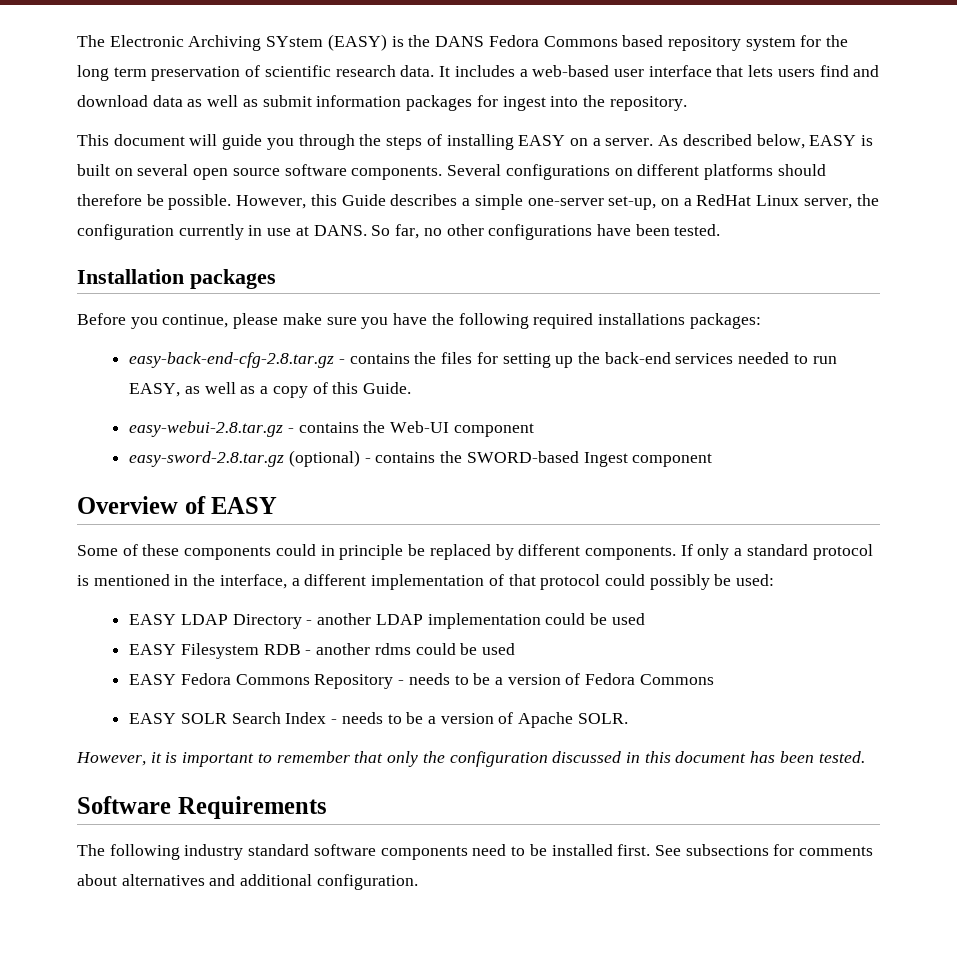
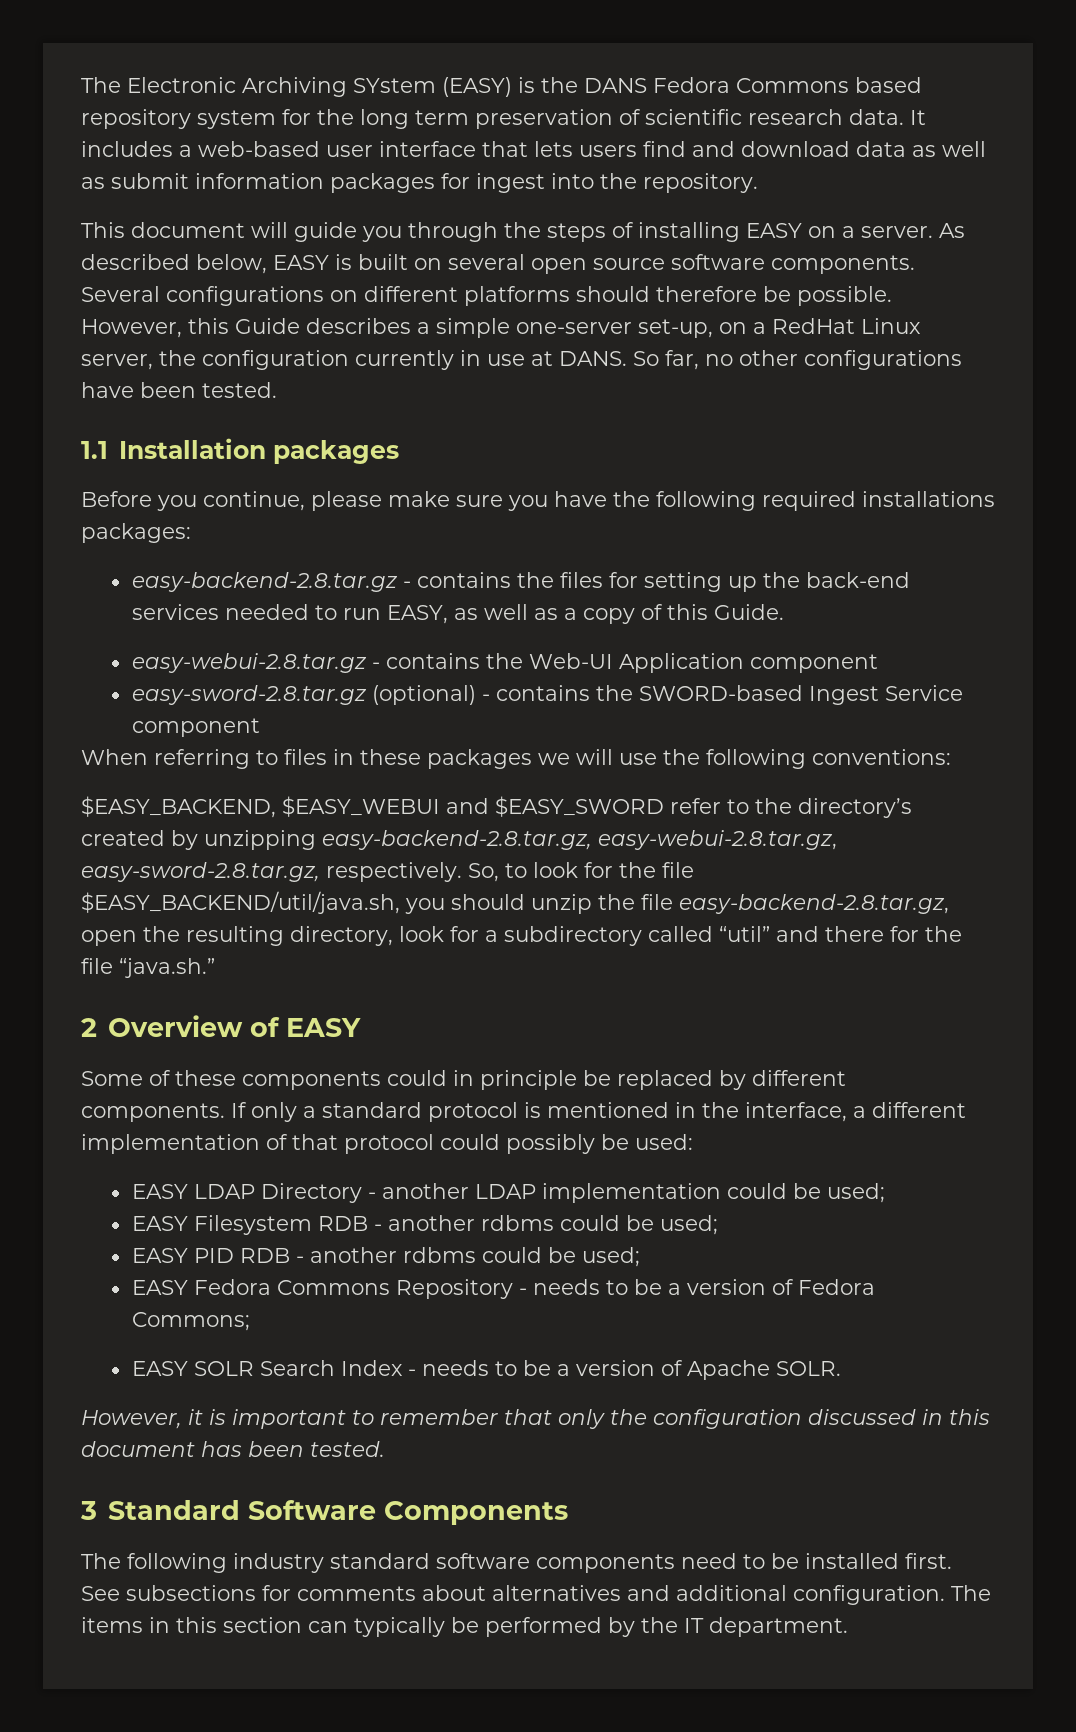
(721, 230) none -> [81,441,108,459] 1.1
[129,352,335,368] easy-back-end-cfg-2.8.tar.gz -> [131,572,398,592] easy-backend-2.8.tar.gz
(450, 427) none -> [618,653,744,673] Application
[632,453,713,467] component // -> [884,685,963,701] [131,718,260,737] [81,749,951,769] [81,796,912,818] [81,830,837,850] [81,862,694,882] [81,891,949,914] [81,926,962,946] [81,958,215,978] [81,1018,97,1037] Service component // When referring to files in these packages we will use the following conventions: // $EASY_BACKEND, $EASY_WEBUI and $EASY_SWORD refer to the directory’s created by unzipping easy-backend-2.8.tar.gz, easy-webui-2.8.tar.gz, easy-sword-2.8.tar.gz, respectively. So, to look for the file $EASY_BACKEND/util/java.sh, you should unzip the file easy-backend-2.8.tar.gz, open the resulting directory, look for a subdirectory called “util” and there for the file “java.sh.” // 2
[611,613,645,625] used -> [826,1183,885,1203] used;
[374,643,515,655] rdms could be used -> [480,1215,718,1235] [131,1247,640,1267] rdbms could be used; // EASY PID RDB - another rdbms could be used;
[639,674,714,685] Commons -> [131,1312,250,1331] Commons;
[77,796,327,819] Software Requirements -> [80,1500,569,1525] 3 Standard Software Components
(418, 882) none -> [951,1585,991,1601] [81,1617,848,1637] The items in this section can typically be performed by the IT department.

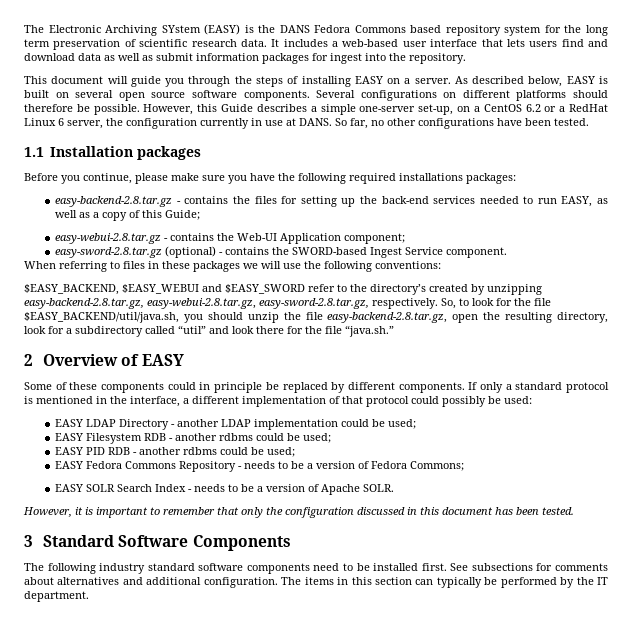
(766, 328) none -> [483,104,566,112] CentOS 6.2 or a
(921, 326) none -> [58,118,64,126] 6
[713,604,784,620] Guide. -> [165,210,201,220] Guide;
[749,654,878,673] component -> [344,233,406,244] component;
[131,718,260,737] component -> [446,247,508,258] component.
(819, 934) none -> [232,326,254,334] look

